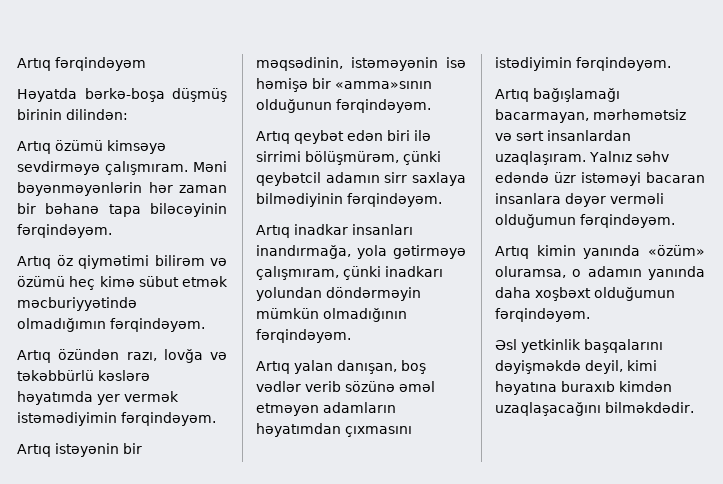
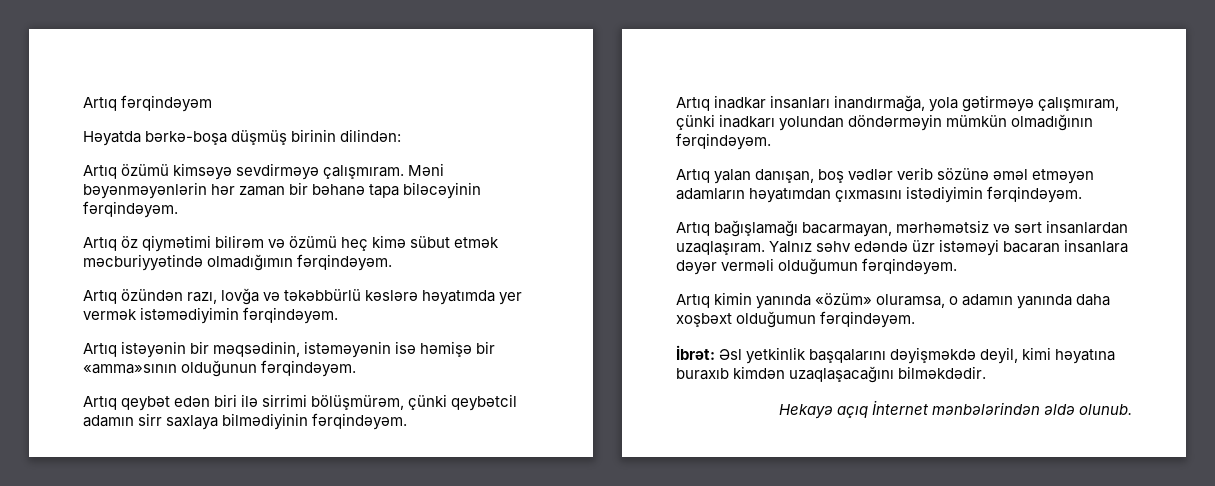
(590, 315) none -> [676,345,715,360] İbrət:
(694, 407) none -> [778,400,1132,419] // Hekayə açıq İnternet mənbələrindən əldə olunub.

